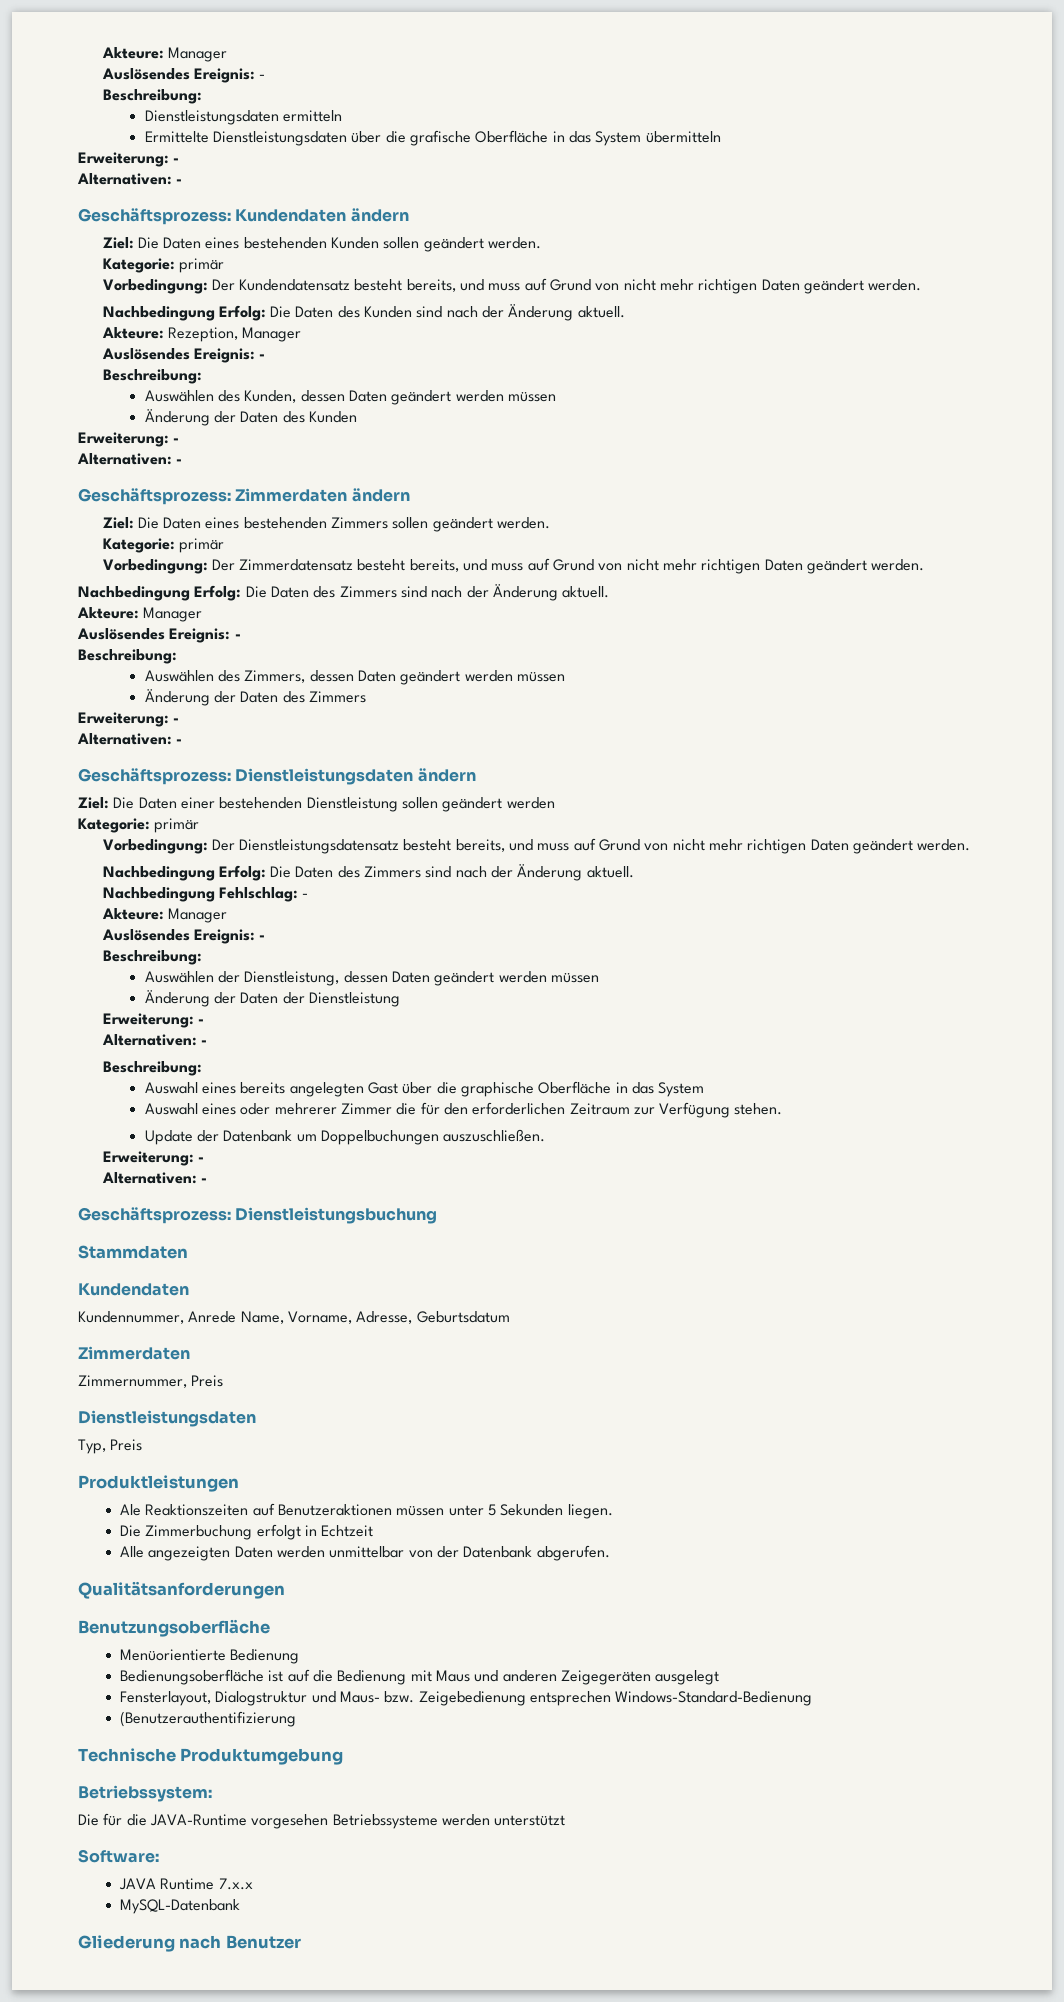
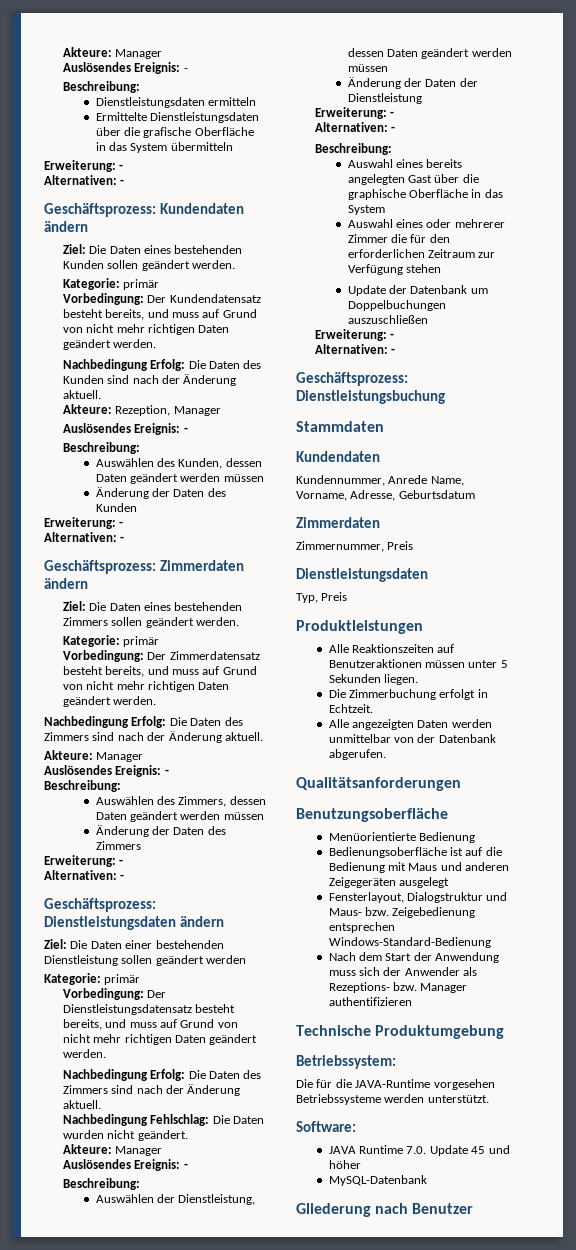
[302,893,309,898] - -> [212,1115,265,1124] [62,1130,188,1141] Die Daten wurden nicht geändert.
[734,1103,783,1115] stehen. -> [405,264,441,273] stehen
[443,1129,546,1142] auszuschließen. -> [347,315,428,324] auszuschließen
[120,1504,142,1516] Ale -> [328,644,349,653] Alle
[321,1525,374,1537] Echtzeit -> [328,704,373,713] Echtzeit.
[120,1711,297,1727] (Benutzerauthentifizierung -> [328,952,500,963] [328,967,478,976] [328,982,468,993] [328,997,412,1006] Nach dem Start der Anwendung muss sich der Anwender als Rezeptions- bzw. Manager authentifizieren
[494,1815,566,1826] unterstützt -> [427,1095,489,1103] unterstützt.
[218,1878,253,1890] 7.x.x -> [406,1145,510,1156] [328,1160,361,1169] 7.0. Update 45 und höher

